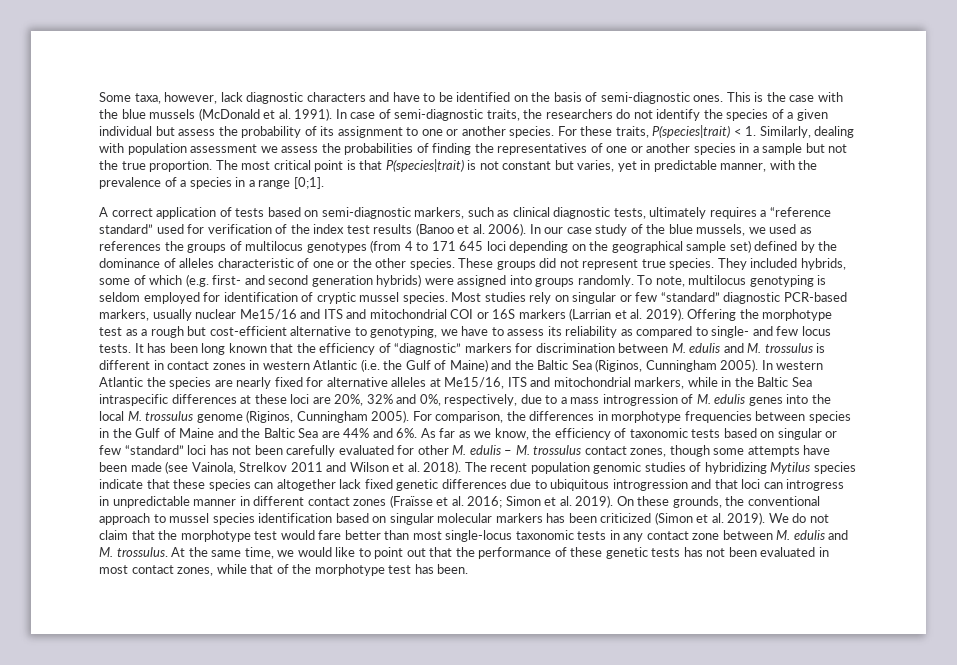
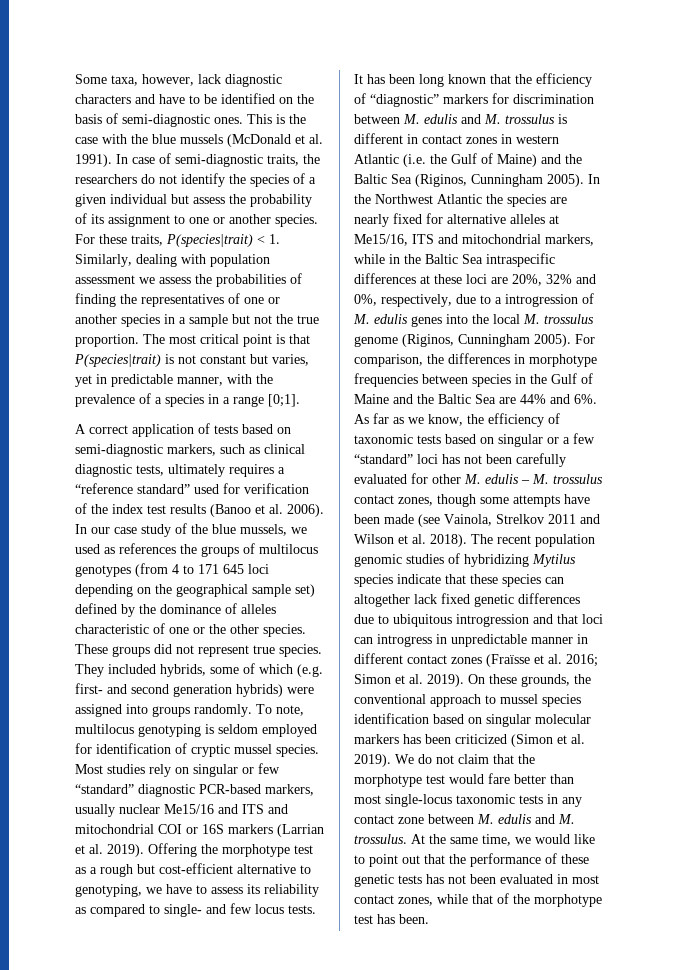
[776,361,824,370] western -> [354,194,433,204] the Northwest
[570,397,600,404] mass -> (502, 300) none
(838, 434) none -> [563,437,570,444] a

